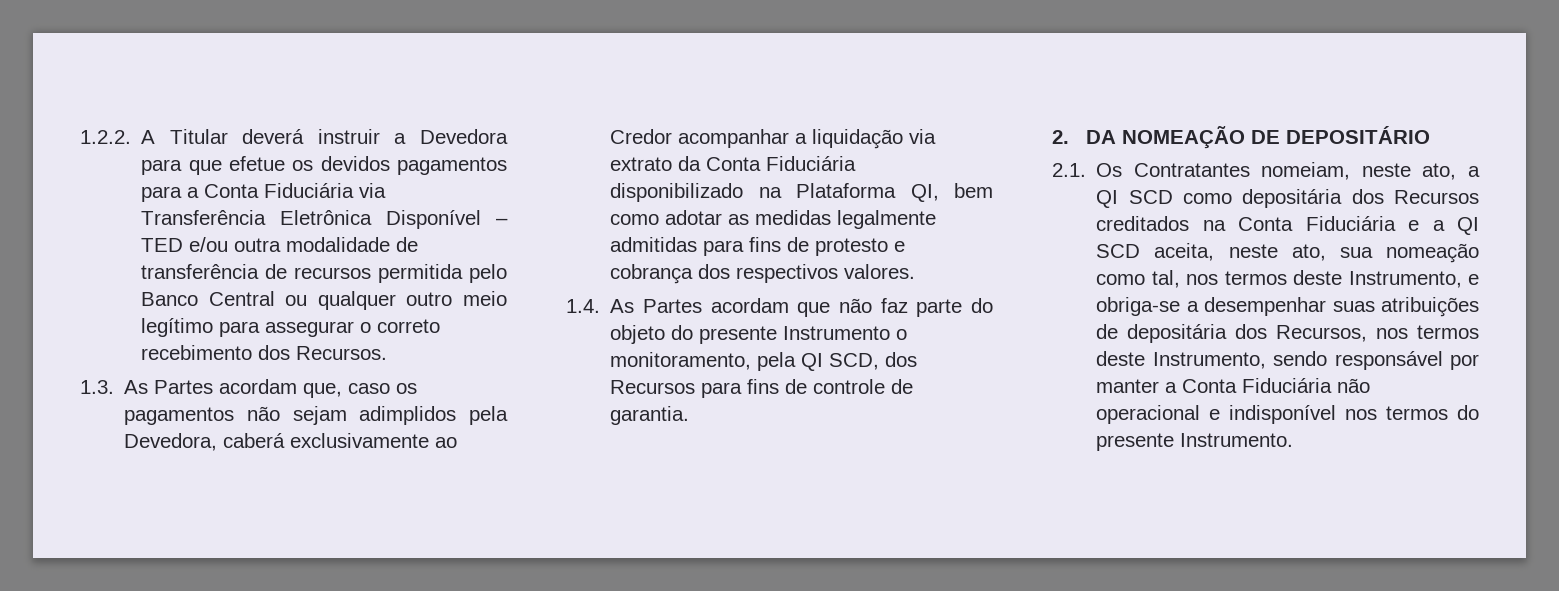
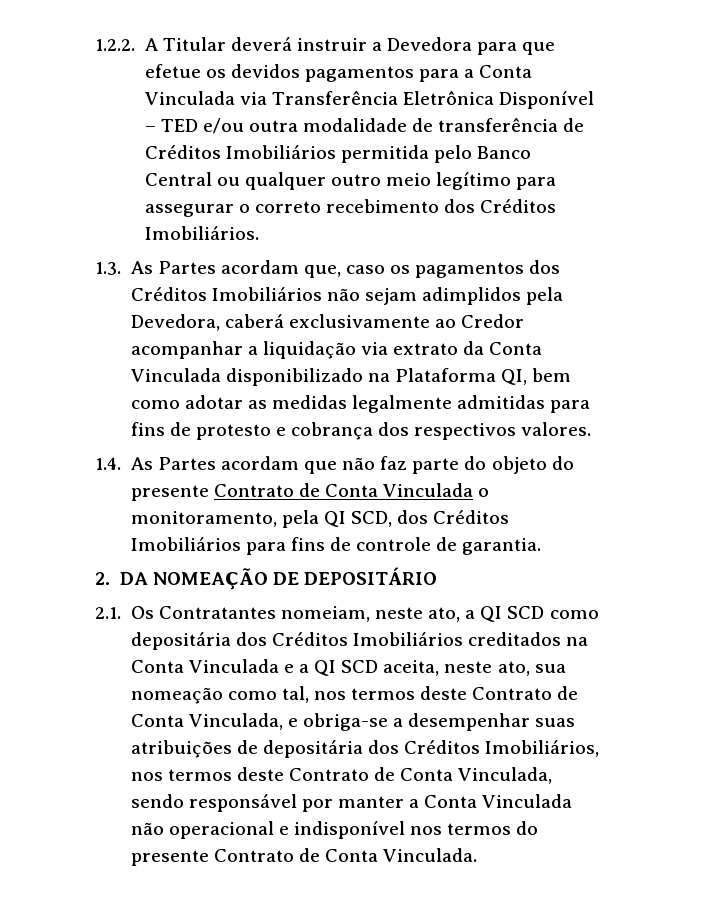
[264,183,355,198] Fiduciária -> [144,91,235,105] Vinculada
[294,267,372,279] recursos -> [144,145,336,159] Créditos Imobiliários
[296,346,388,360] Recursos. -> [480,199,557,213] [144,226,259,240] Créditos Imobiliários.
(235, 416) none -> [529,260,561,274] [130,287,322,301] dos Créditos Imobiliários
[766,156,857,171] Fiduciária -> [130,368,221,382] Vinculada
[783,326,891,340] Instrumento -> [213,483,474,497] Contrato de Conta Vinculada
[610,380,696,394] Recursos -> [433,510,510,524] [130,537,241,551] Créditos Imobiliários
[1394,190,1479,204] Recursos -> [271,632,463,646] Créditos Imobiliários
[1305,216,1396,231] Fiduciária -> [188,659,279,673] Vinculada
[1348,271,1462,288] Instrumento, -> [472,686,579,700] [130,713,283,730] Contrato de Conta Vinculada,
[1276,325,1479,342] [1096,351,1266,369] Recursos, nos termos deste Instrumento, -> [404,740,600,757] [130,767,553,784] Créditos Imobiliários, nos termos deste Contrato de Conta Vinculada,
[1242,378,1333,393] Fiduciária -> [482,794,573,808] Vinculada
[1180,433,1294,447] Instrumento. -> [213,848,478,862] Contrato de Conta Vinculada.

